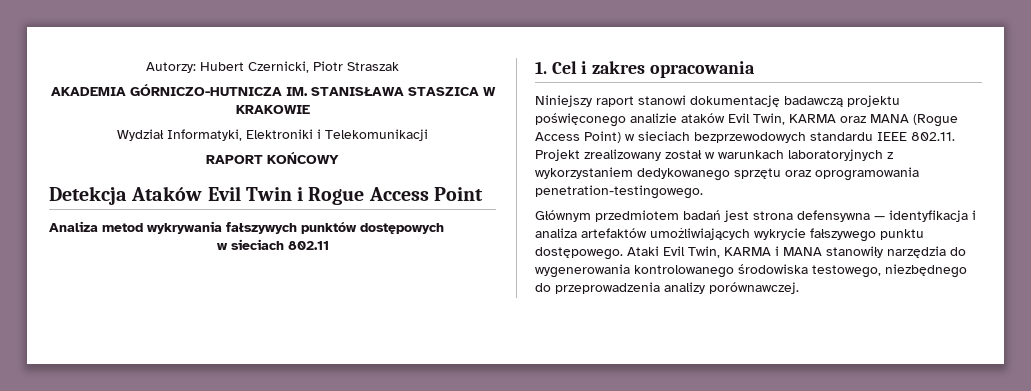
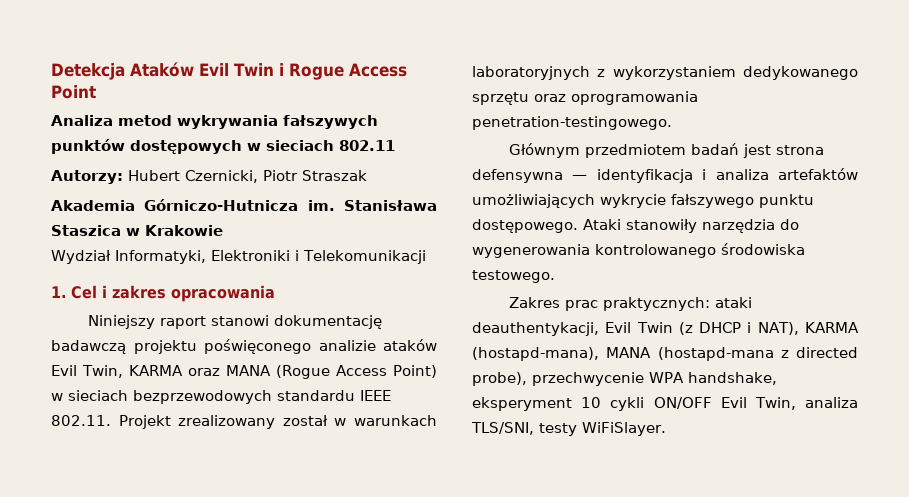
[146,61,399,73] [50,84,496,96] [235,105,310,114] [117,129,428,141] [206,152,339,164] Autorzy: Hubert Czernicki, Piotr Straszak // AKADEMIA GÓRNICZO-HUTNICZA IM. STANISŁAWA STASZICA W KRAKOWIE // Wydział Informatyki, Elektroniki i Telekomunikacji // RAPORT KOŃCOWY // -> (51, 71) none
(444, 228) // -> (242, 147) none
(329, 245) none -> [51,170,367,184] [51,199,437,211] [51,225,223,236] [51,250,426,264] // Autorzy: Hubert Czernicki, Piotr Straszak // Akademia Górniczo-Hutnicza im. Stanisława Staszica w Krakowie // Wydział Informatyki, Elektroniki i Telekomunikacji
[663,246,822,258] Evil Twin, KARMA i MANA -> (621, 224) none
[812,264,967,278] [535,282,799,294] testowego, niezbędnego do przeprowadzenia analizy porównawczej. -> [472,270,555,283] [508,297,752,311] [472,322,859,336] [472,347,858,361] [472,372,777,386] [472,397,858,411] [471,422,666,436] testowego. // Zakres prac praktycznych: ataki deauthentykacji, Evil Twin (z DHCP i NAT), KARMA (hostapd-mana), MANA (hostapd-mana z directed probe), przechwycenie WPA handshake, eksperyment 10 cykli ON/OFF Evil Twin, analiza TLS/SNI, testy WiFiSlayer.

